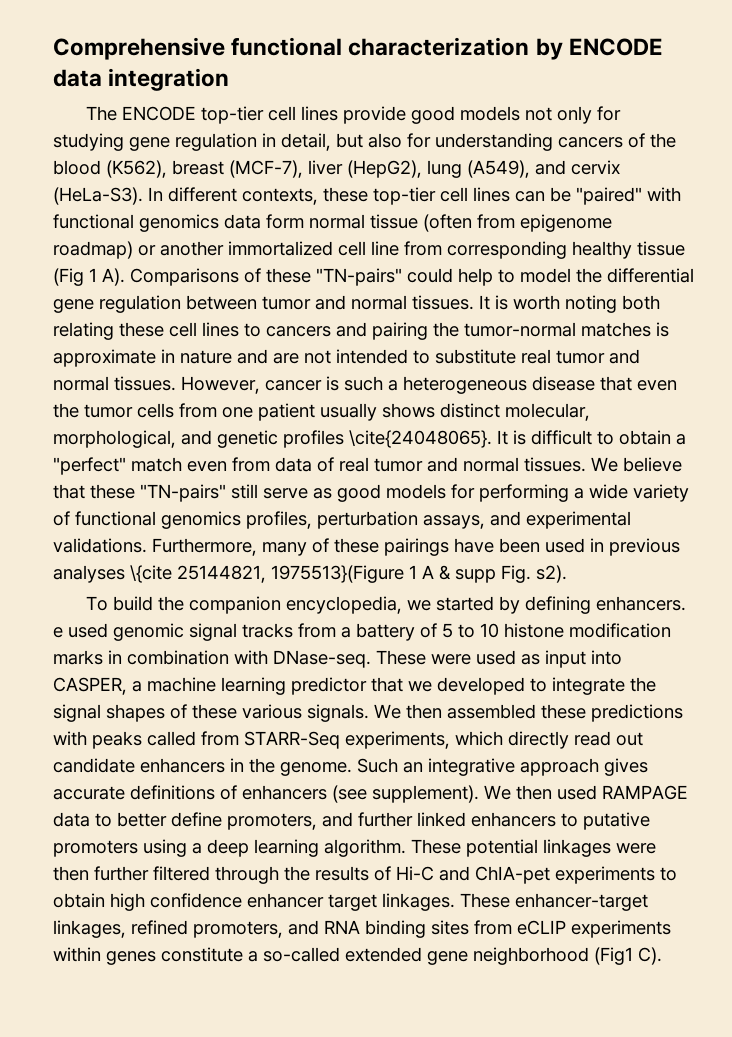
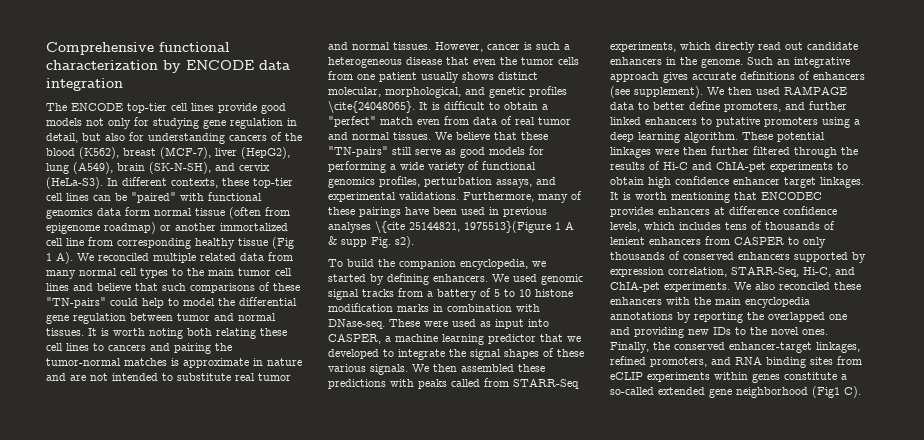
(530, 169) none -> [117,162,211,174] brain (SK-N-SH),
[130,268,239,286] Comparisons -> [77,252,293,263] [46,268,292,279] [46,283,255,293] We reconciled multiple related data from many normal cell types to the main tumor cell lines and believe that such comparisons
[53,627,63,638] e -> [492,274,509,282] We
[460,893,510,908] These -> [610,192,822,203] [610,206,837,217] [610,221,835,232] [610,236,826,248] [610,251,866,263] [610,266,855,277] [610,281,861,292] [610,297,810,308] [610,312,847,323] [610,327,828,338] [610,342,725,353] It is worth mentioning that ENCODEC provides enhancers at difference confidence levels, which includes tens of thousands of lenient enhancers from CASPER to only thousands of conserved enhancers supported by expression correlation, STARR-Seq, Hi-C, and ChIA-pet experiments. We also reconciled these enhancers with the main encyclopedia annotations by reporting the overlapped one and providing new IDs to the novel ones. Finally, the conserved

